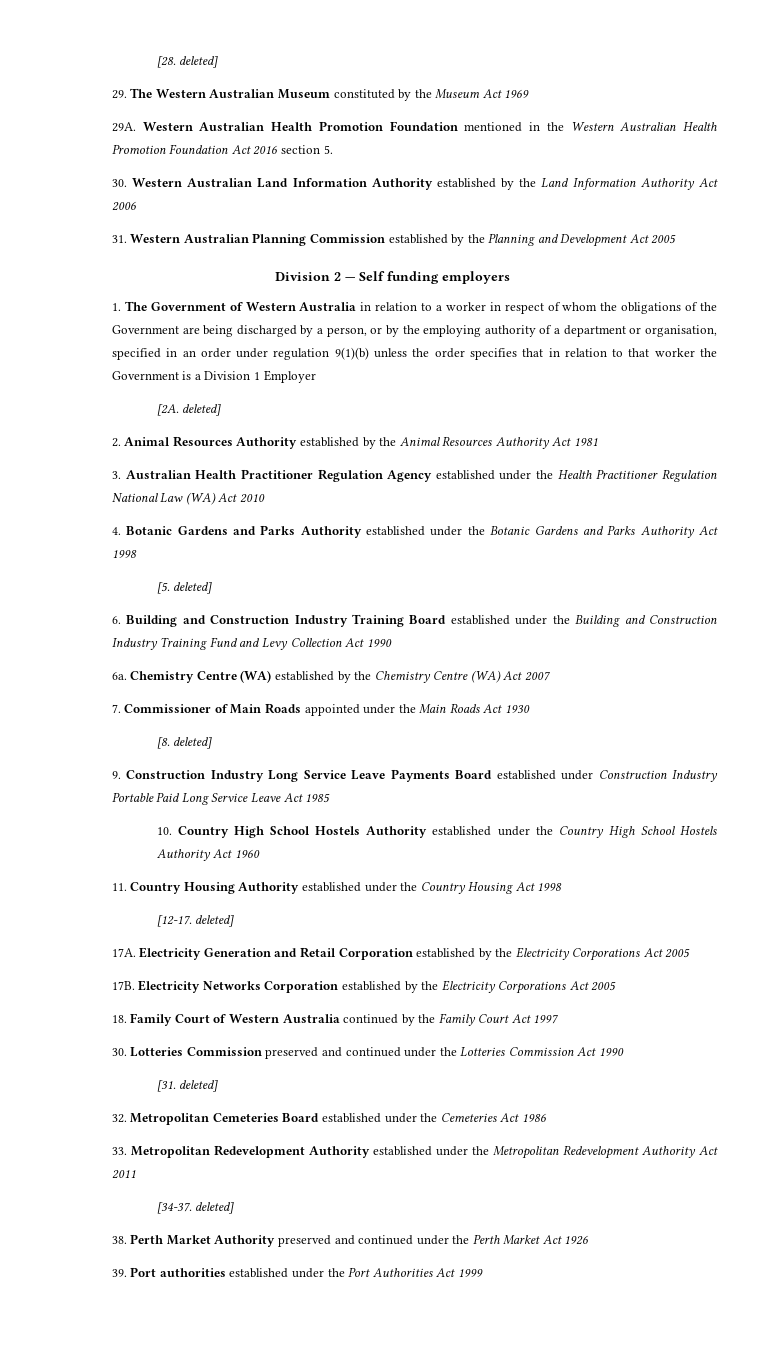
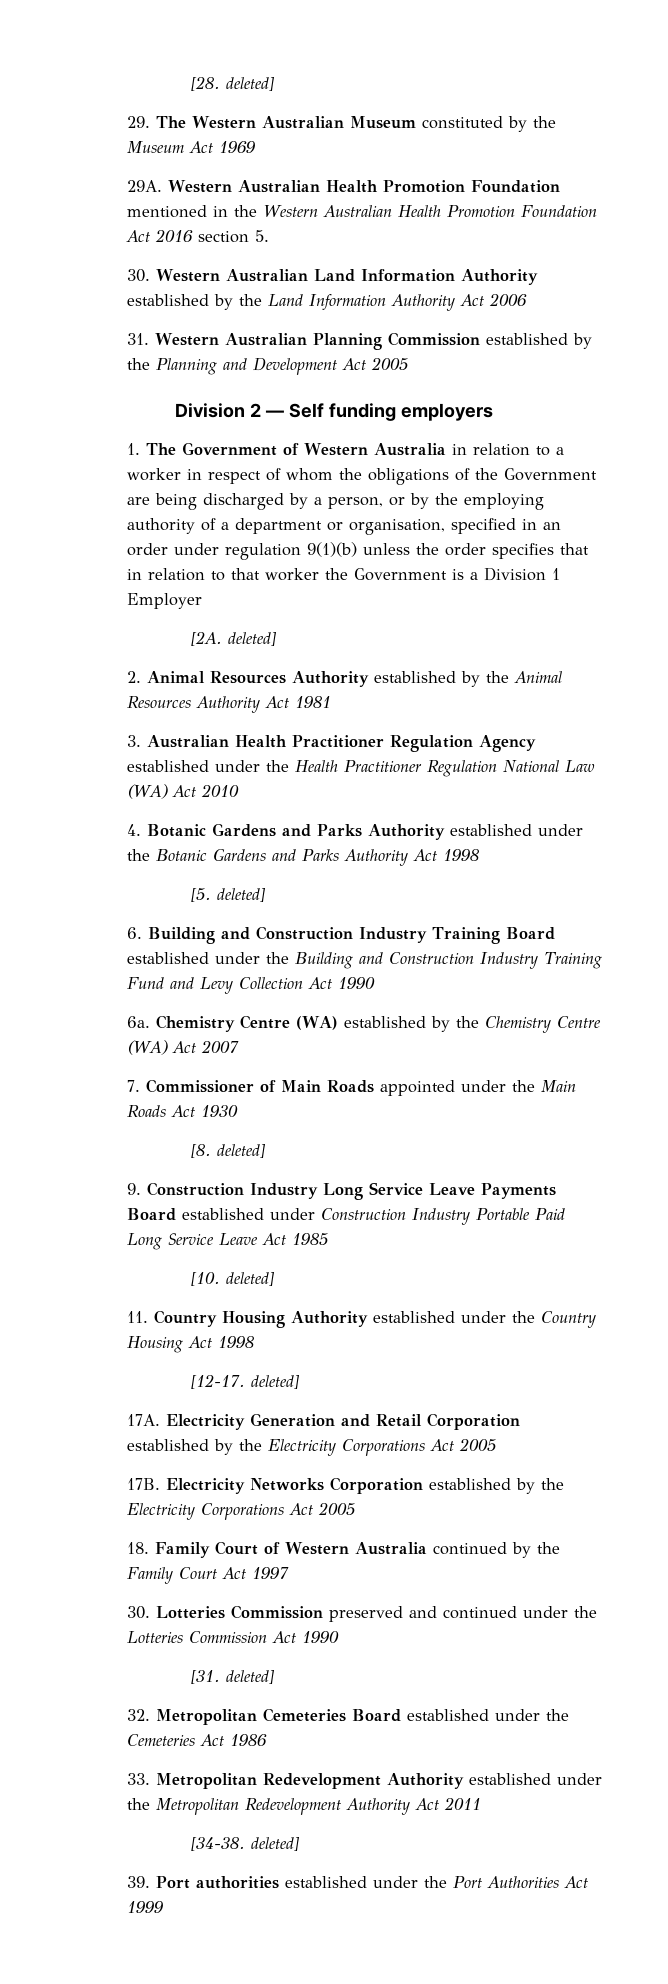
[156,826,718,838] [156,849,260,861] 10. Country High School Hostels Authority established under the Country High School Hostels Authority Act 1960 -> [190,1271,275,1286] [10. deleted]
[156,1202,235,1214] [111,1234,590,1247] [34-37. deleted] // 38. Perth Market Authority preserved and continued under the Perth Market Act 1926 -> [190,1836,300,1851] [34-38. deleted]

